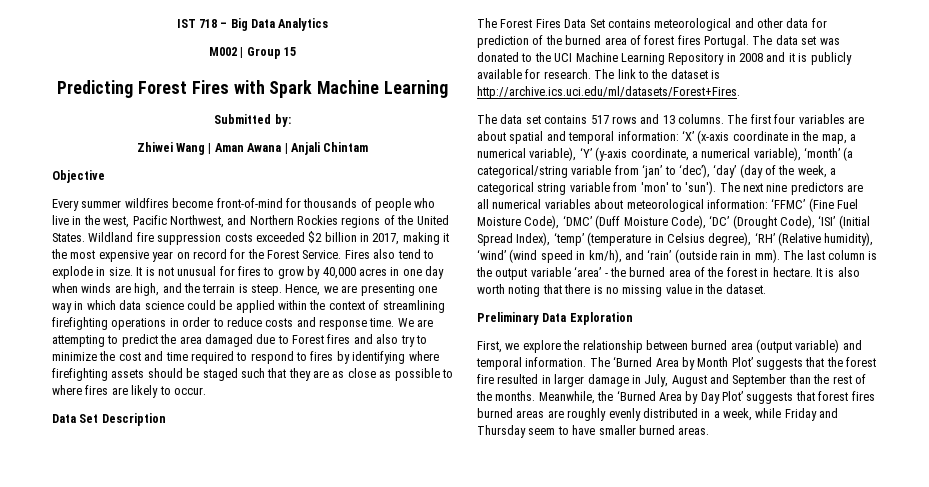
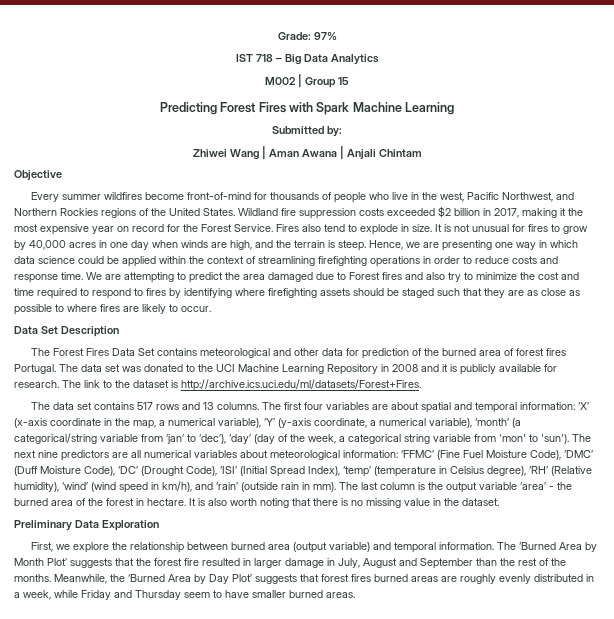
(176, 23) none -> [277,32,337,40] Grade: 97% //

